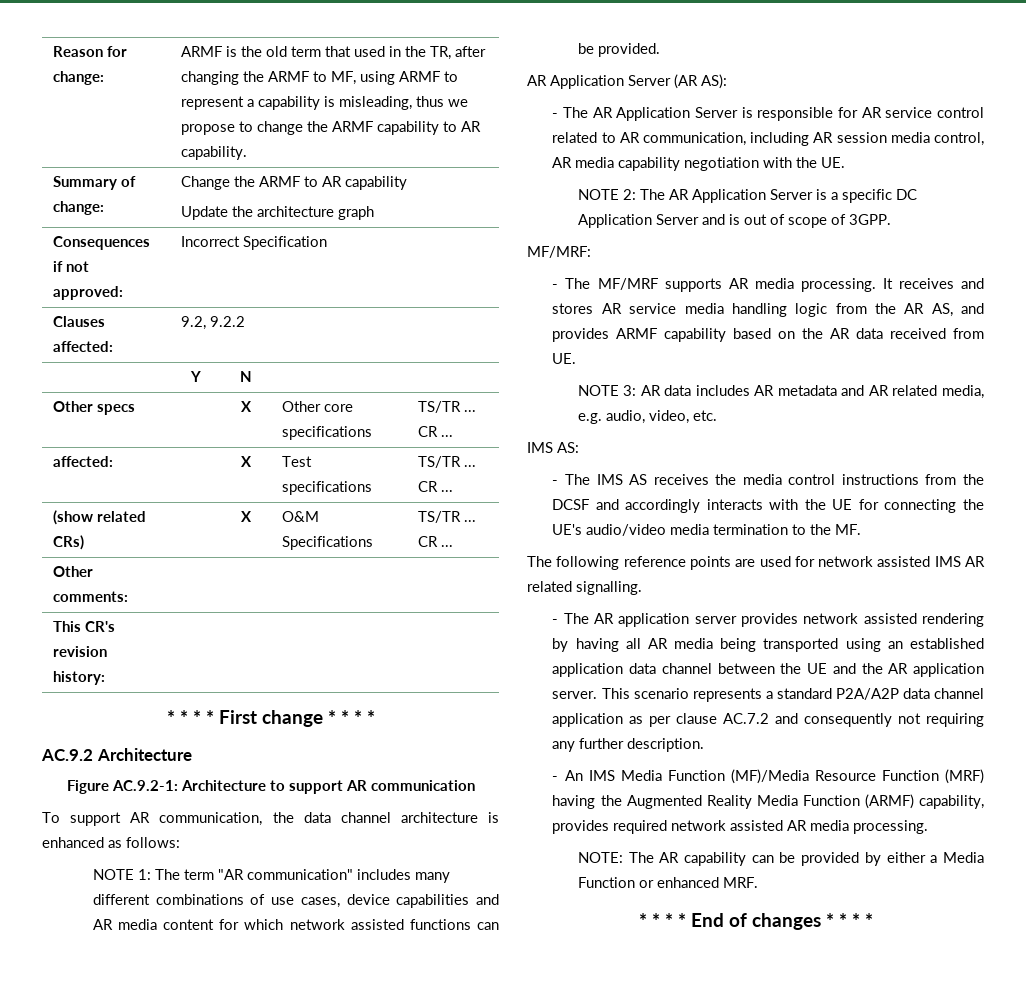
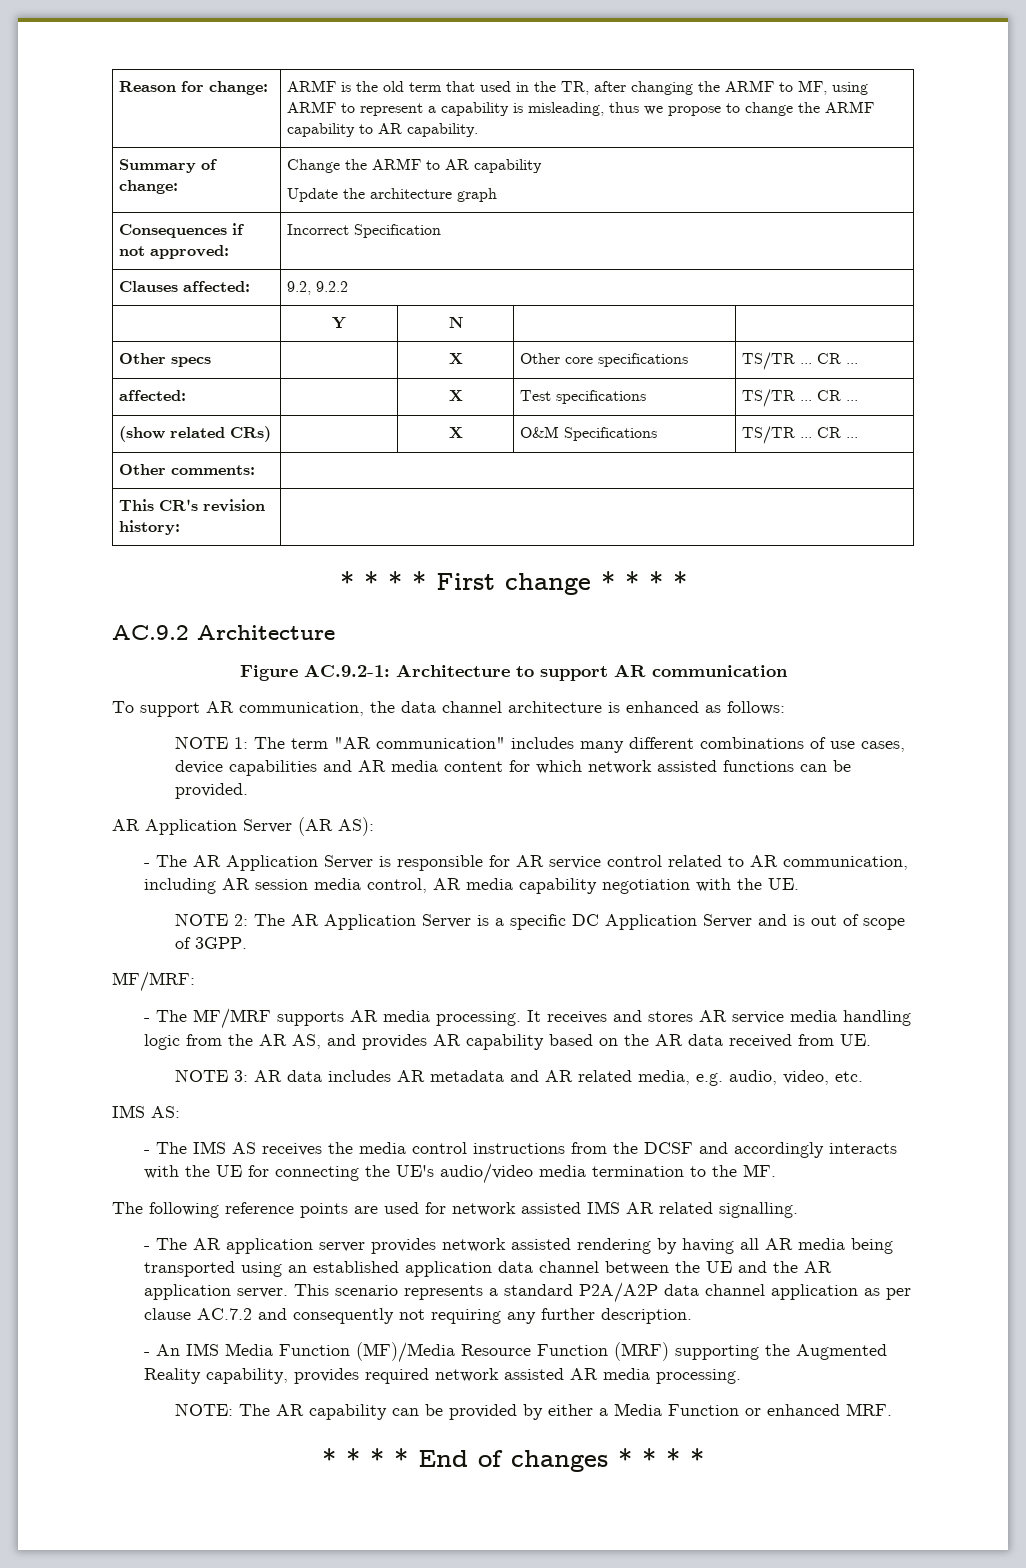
[616,328,658,339] ARMF -> [432,1034,461,1046] AR
[552,795,596,809] having -> [674,1345,759,1360] supporting
[756,794,914,809] Media Function (ARMF) -> (201, 1376) none

